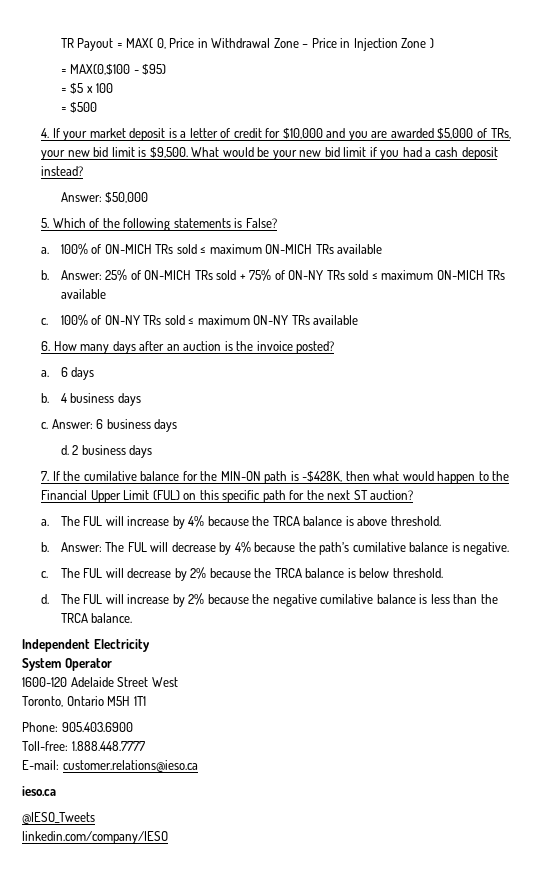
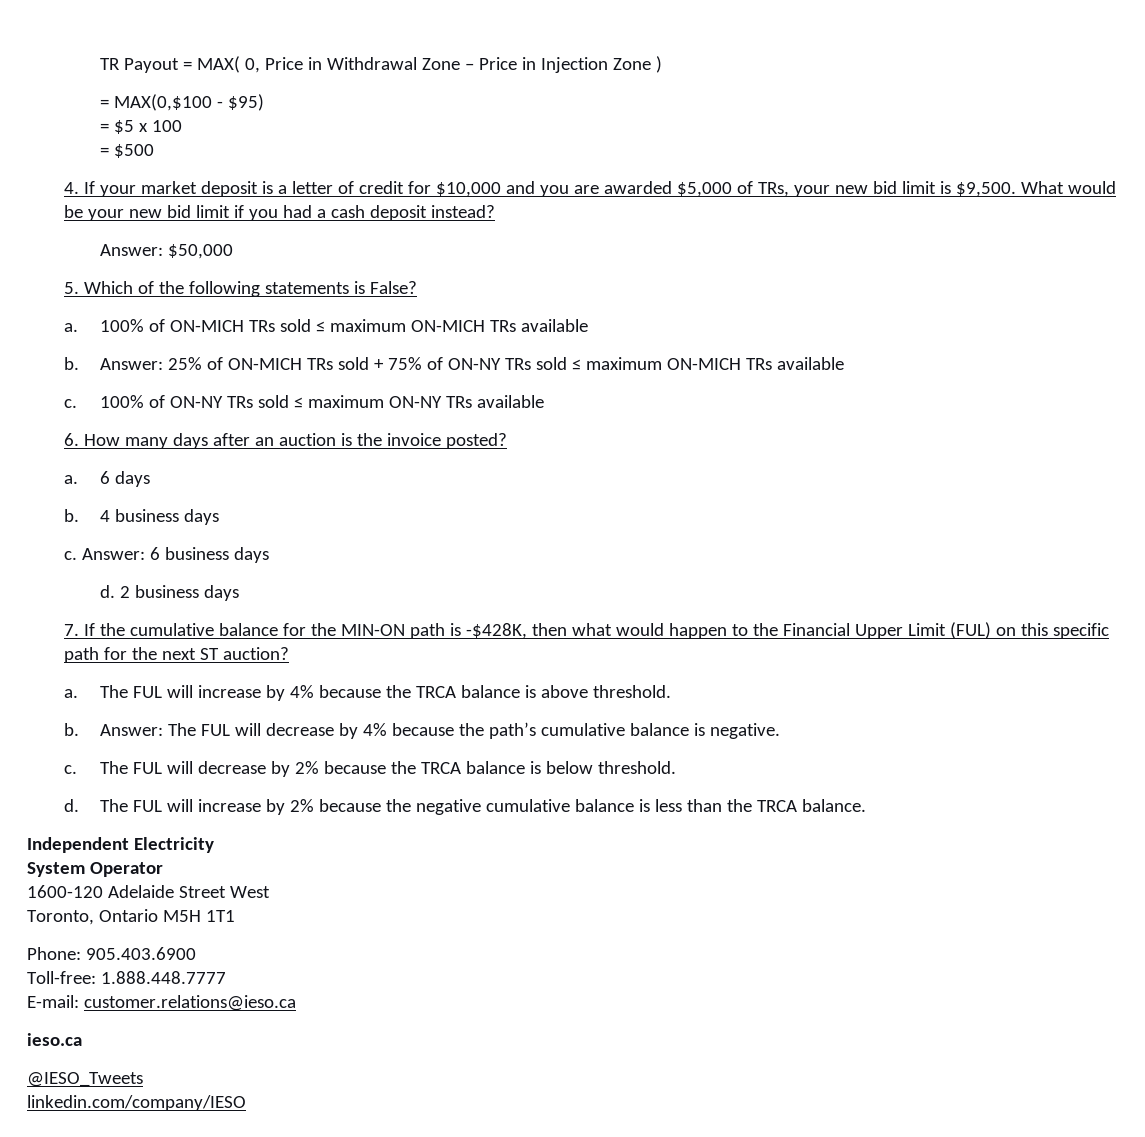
[83,471,137,481] cumilative -> [129,623,214,636] cumulative
[352,542,406,552] cumilative -> [541,723,626,736] cumulative
[320,594,374,604] cumilative -> [486,799,571,812] cumulative

